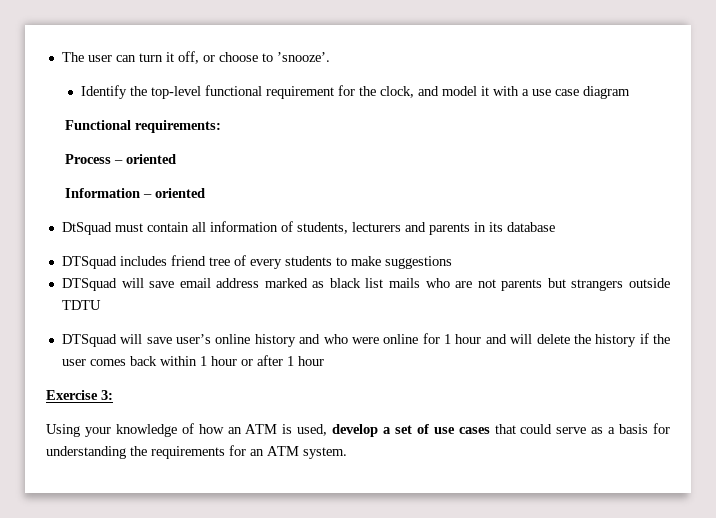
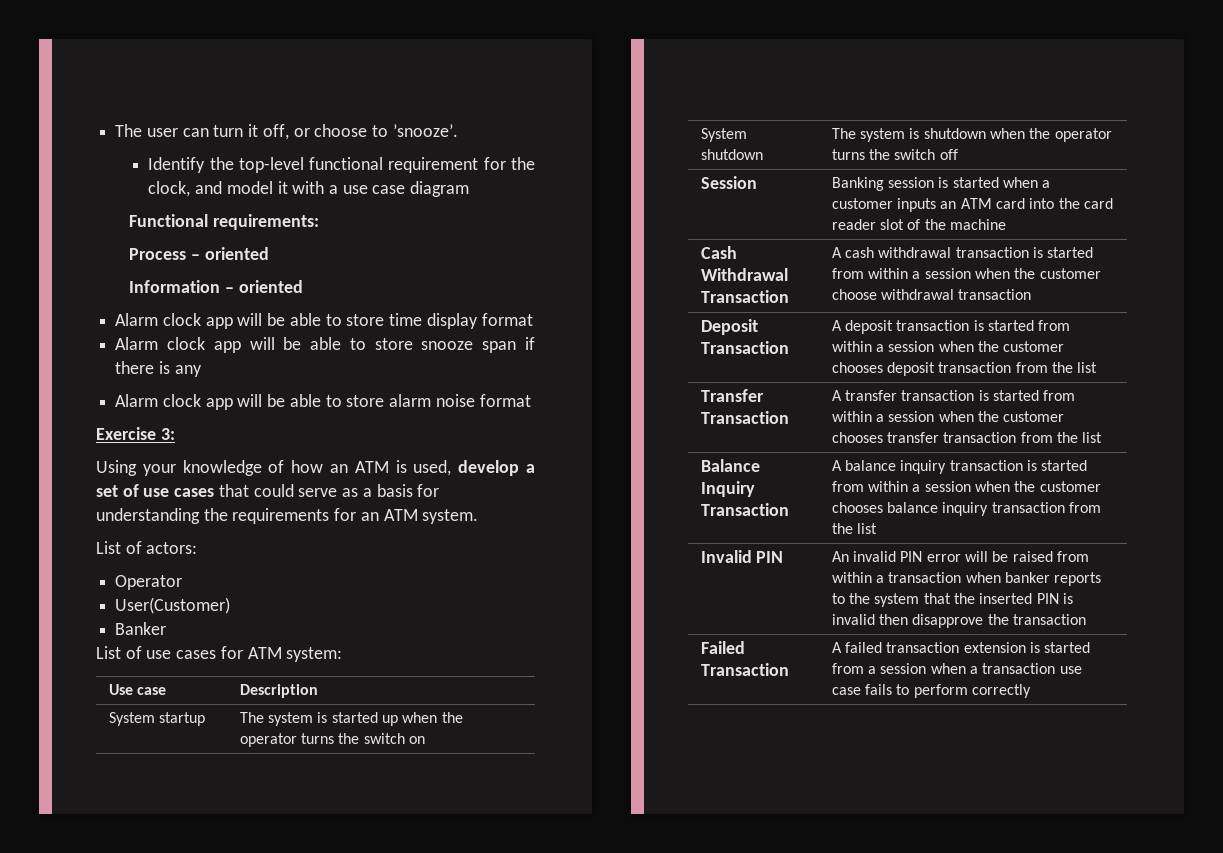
[61,221,555,235] [61,255,452,269] [61,278,670,291] [61,300,101,310] [61,333,670,347] [61,355,324,366] DtSquad must contain all information of students, lecturers and parents in its database // DTSquad includes friend tree of every students to make suggestions // DTSquad will save email address marked as black list mails who are not parents but strangers outside TDTU // DTSquad will save user’s online history and who were online for 1 hour and will delete the history if the user comes back within 1 hour or after 1 hour -> [115,313,533,329] [115,337,535,353] [115,361,202,377] [115,394,531,410] Alarm clock app will be able to store time display format // Alarm clock app will be able to store snooze span if there is any // Alarm clock app will be able to store alarm noise format
(347, 453) none -> [96,541,198,554] [115,575,183,590] [115,597,231,614] [115,622,167,635] [96,646,343,662] [108,684,166,695] [239,684,318,698] [108,712,205,726] [239,712,463,726] [239,733,425,747] [700,128,747,142] [700,149,763,160] [831,128,1112,142] [831,149,958,160] [700,176,757,189] [831,177,1051,191] [831,198,1113,212] [831,219,1006,230] [700,246,737,259] [700,268,788,281] [700,290,789,303] [831,247,1094,258] [831,268,1101,279] [831,289,1032,300] [700,319,758,335] [700,341,789,354] [831,320,1071,334] [831,341,1065,352] [831,362,1098,376] [700,389,764,402] [700,411,789,424] [831,390,1076,401] [831,411,1065,422] [831,432,1103,443] [700,459,760,472] [700,481,755,497] [700,503,789,516] [831,460,1088,474] [831,481,1101,492] [831,502,1101,516] [831,523,877,534] [700,550,784,563] [831,551,1089,562] [831,572,1102,586] [831,593,1073,607] [831,614,1086,628] [700,641,745,654] [700,663,789,676] [831,642,1091,653] [831,663,1082,674] [831,684,1031,698] // List of actors: // Operator // User(Customer) // Banker // List of use cases for ATM system: // Use case | Description // System startup | The system is started up when the operator turns the switch on // System shutdown | The system is shutdown when the operator turns the switch off // Session | Banking session is started when a customer inputs an ATM card into the card reader slot of the machine // Cash Withdrawal Transaction | A cash withdrawal transaction is started from within a session when the customer choose withdrawal transaction // Deposit Transaction | A deposit transaction is started from within a session when the customer chooses deposit transaction from the list // Transfer Transaction | A transfer transaction is started from within a session when the customer chooses transfer transaction from the list // Balance Inquiry Transaction | A balance inquiry transaction is started from within a session when the customer chooses balance inquiry transaction from the list // Invalid PIN | An invalid PIN error will be raised from within a transaction when banker reports to the system that the inserted PIN is invalid then disapprove the transaction // Failed Transaction | A failed transaction extension is started from a session when a transaction use case fails to perform correctly

